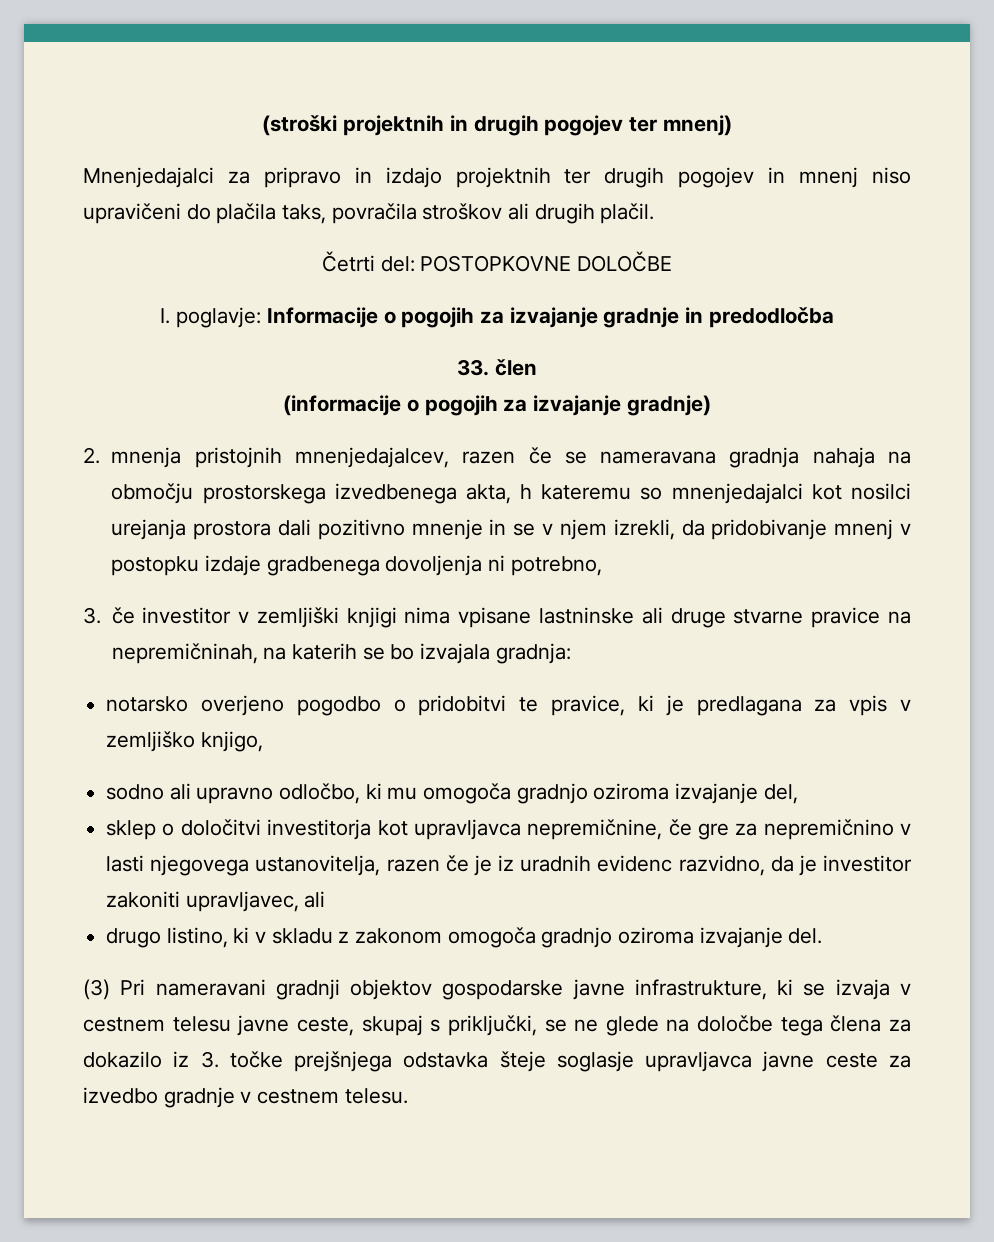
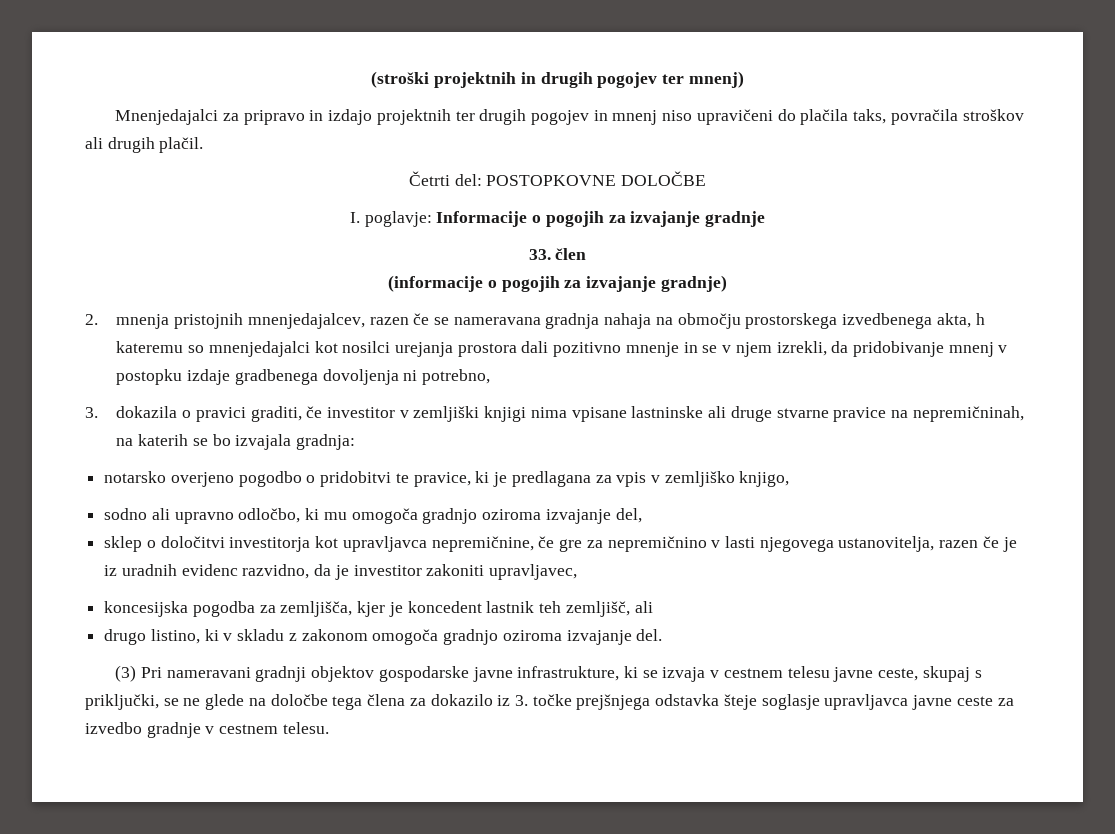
[684,307,834,328] in predodločba -> (766, 219) none
(101, 615) none -> [116,406,302,422] dokazila o pravici graditi,
(299, 901) none -> [104,601,630,617] // koncesijska pogodba za zemljišča, kjer je koncedent lastnik teh zemljišč,

